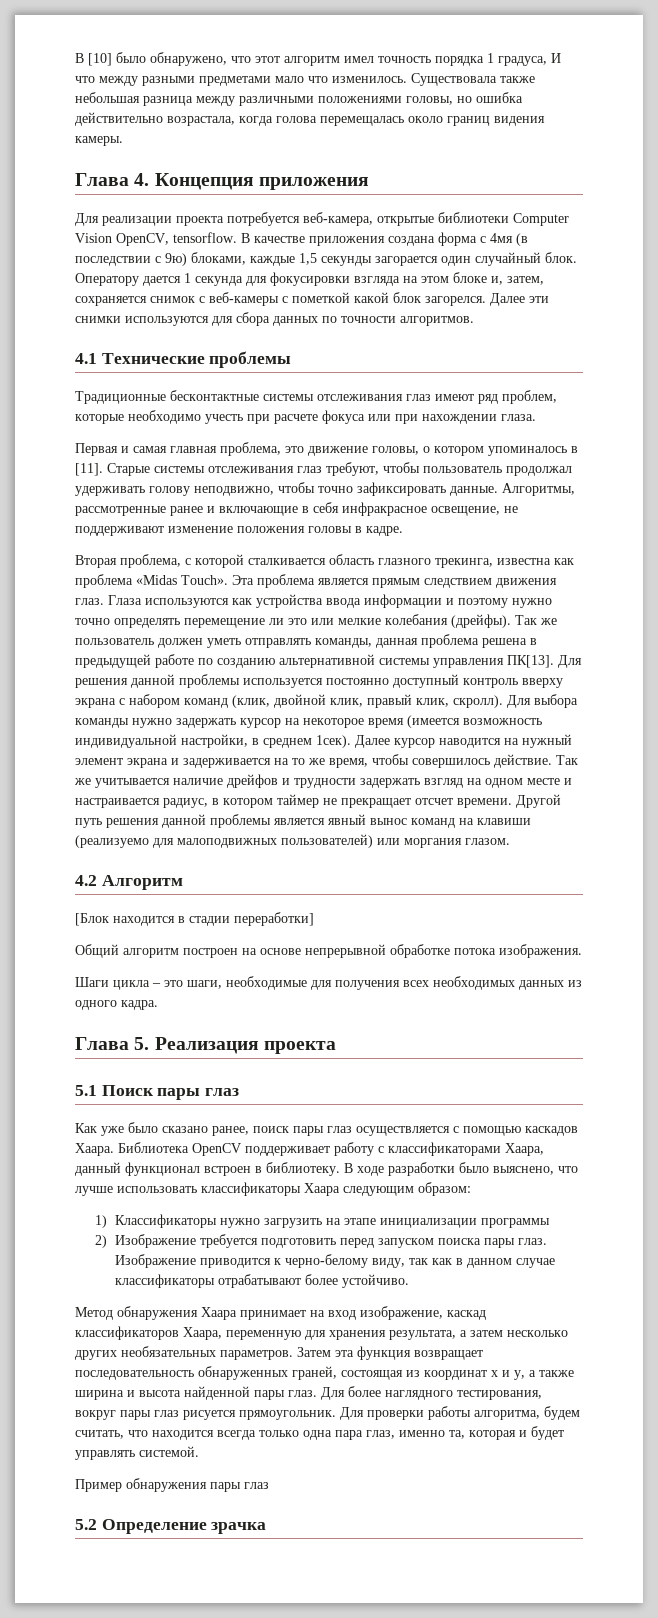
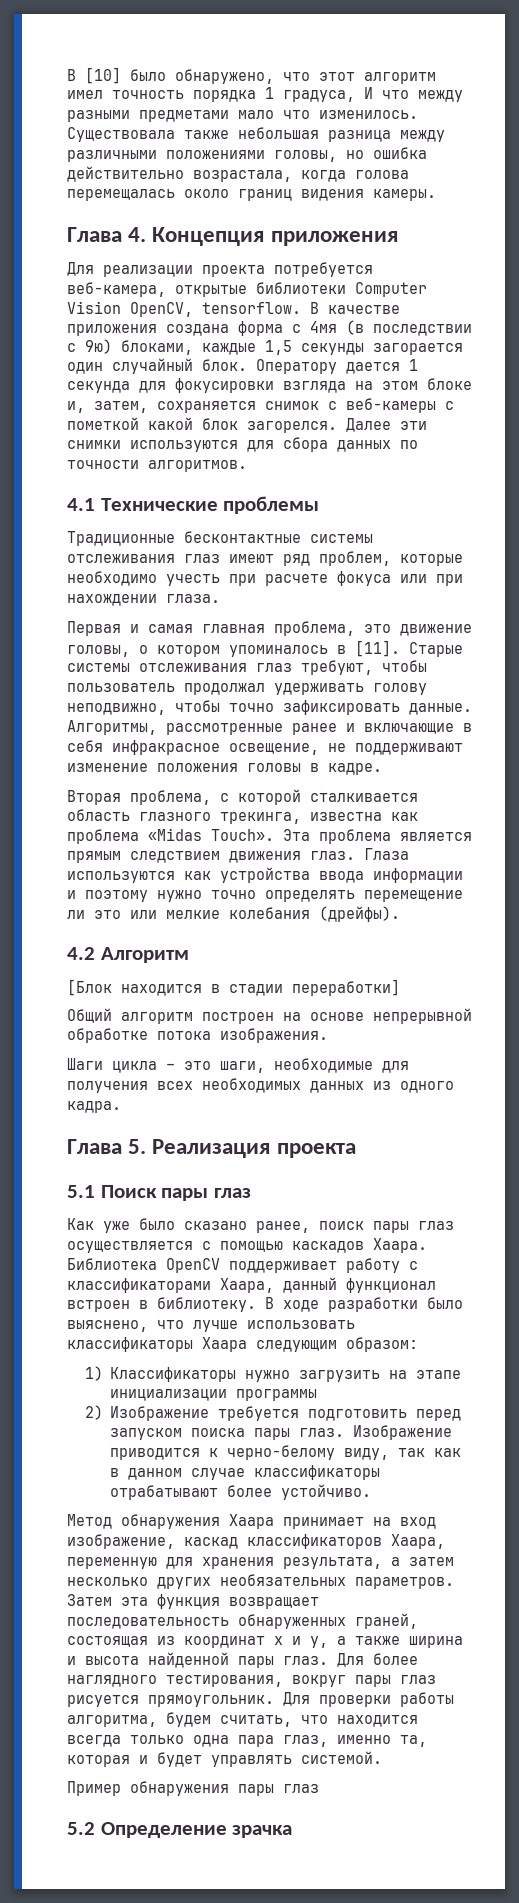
[515,615,557,625] [75,634,537,648] [75,654,582,668] [75,674,563,688] [75,694,578,708] [75,715,542,728] [75,734,572,748] [75,754,578,768] [74,774,572,788] [75,794,561,808] [75,814,531,828] [75,834,510,848] Так же пользователь должен уметь отправлять команды, данная проблема решена в предыдущей работе по созданию альтернативной системы управления ПК[13]. Для решения данной проблемы используется постоянно доступный контроль вверху экрана с набором команд (клик, двойной клик, правый клик, скролл). Для выбора команды нужно задержать курсор на некоторое время (имеется возможность индивидуальной настройки, в среднем 1сек). Далее курсор наводится на нужный элемент экрана и задерживается на то же время, чтобы совершилось действие. Так же учитывается наличие дрейфов и трудности задержать взгляд на одном месте и настраивается радиус, в котором таймер не прекращает отсчет времени. Другой путь решения данной проблемы является явный вынос команд на клавиши (реализуемо для малоподвижных пользователей) или моргания глазом. -> (400, 914) none

